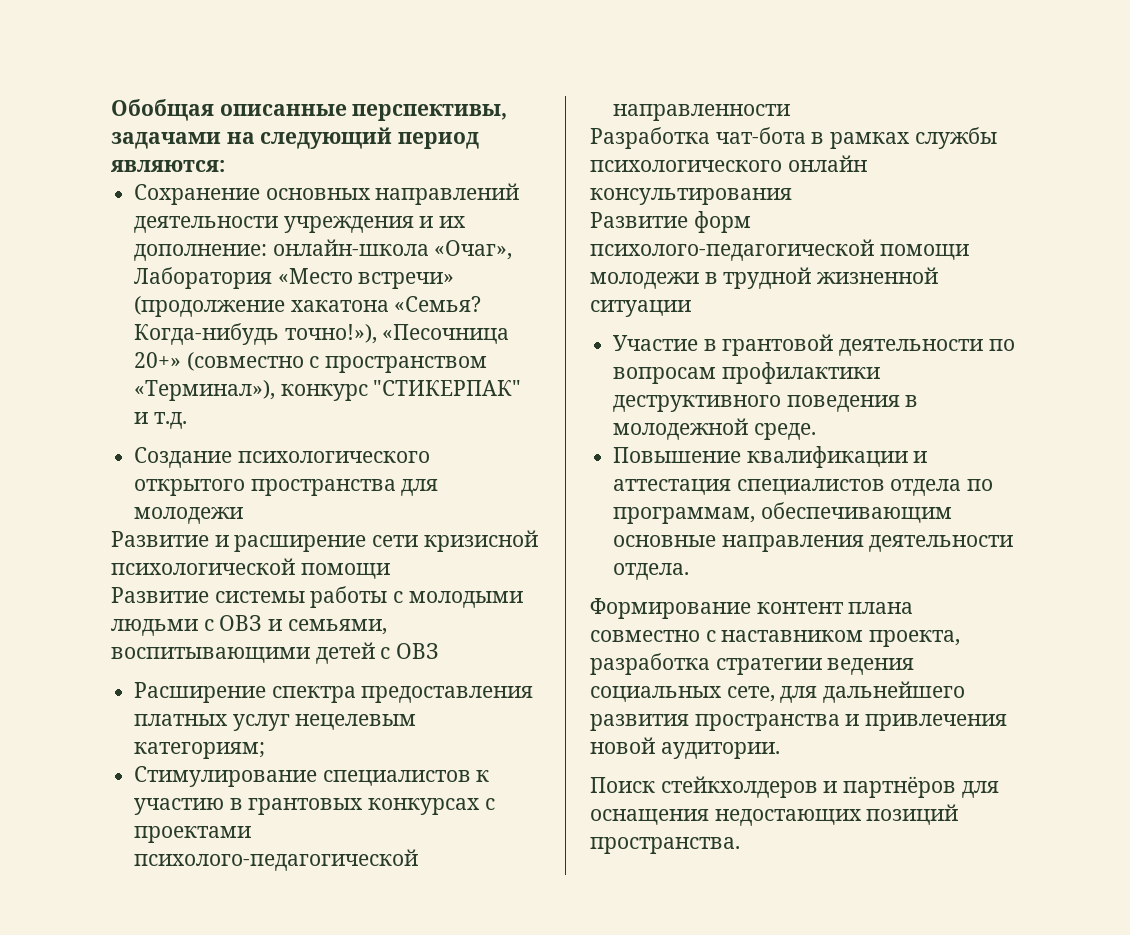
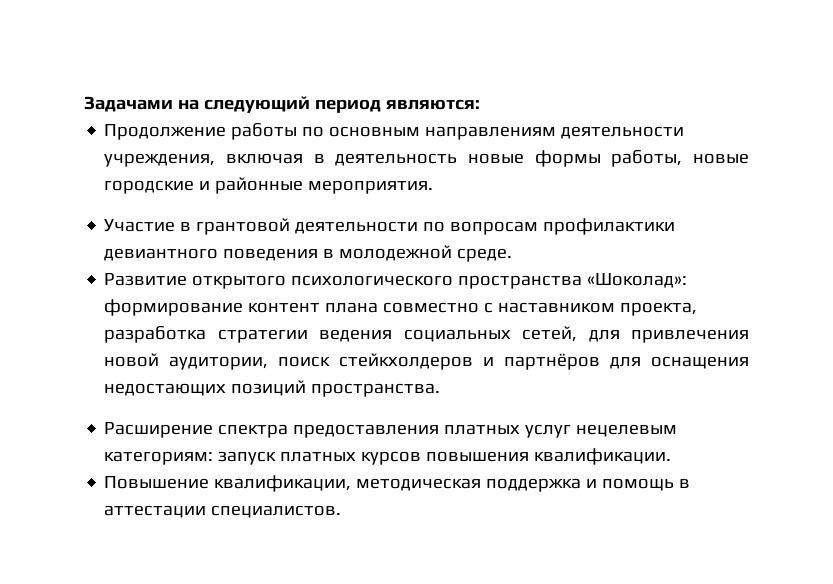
[111,99,508,121] [111,132,221,149] Обобщая описанные перспективы, задачами -> [84,96,173,112] Задачами
[134,183,520,205] [134,216,467,233] [134,239,513,261] [134,267,455,289] [134,296,482,317] [134,323,510,345] [134,352,488,373] [134,380,522,401] [134,412,187,429] [134,447,430,468] [134,479,439,496] [134,507,244,524] [111,530,538,552] [111,558,390,579] [111,586,523,608] [111,615,387,636] [111,642,440,664] [134,682,534,703] [134,714,417,731] [134,742,266,759] [134,766,490,787] [134,798,495,815] [134,826,252,843] [134,849,419,871] [613,104,791,121] [590,127,997,149] [590,155,867,172] [590,188,792,205] [590,211,751,233] [590,239,969,261] [590,267,939,289] [590,300,691,317] Сохранение основных направлений деятельности учреждения и их дополнение: онлайн-школа «Очаг», Лаборатория «Место встречи» (продолжение хакатона «Семья? Когда-нибудь точно!»), «Песочница 20+» (совместно с пространством «Терминал»), конкурс "СТИКЕРПАК" и т.д. // Создание психологического открытого пространства для молодежи // Развитие и расширение сети кризисной психологической помощи // Развитие системы работы с молодыми людьми с ОВЗ и семьями, воспитывающими детей с ОВЗ // Расширение спектра предоставления платных услуг нецелевым категориям; // Стимулирование специалистов к участию в грантовых конкурсах с проектами психолого-педагогической направленности // Разработка чат-бота в рамках службы психологического онлайн консультирования // Развитие форм психолого-педагогической помощи молодежи в трудной жизненной ситуации -> [104,123,685,140] [104,150,749,167] [104,177,434,194] Продолжение работы по основным направлениям деятельности учреждения, включая в деятельность новые формы работы, новые городские и районные мероприятия.
[613,395,782,412] деструктивного -> [104,248,219,261] девиантного
[613,446,928,468] [613,479,994,496] [613,502,952,524] [613,535,1014,552] [613,563,690,580] [590,598,751,619] Повышение квалификации и аттестация специалистов отдела по программам, обеспечивающим основные направления деятельности отдела. // Формирование -> [104,273,688,289] [104,299,244,316] Развитие открытого психологического пространства «Шоколад»: формирование
[726,681,966,703] [590,714,1008,731] [590,737,780,759] [590,777,655,793] сете, для дальнейшего развития пространства и привлечения новой аудитории. // Поиск -> [522,326,749,343] [104,353,331,370] сетей, для привлечения новой аудитории, поиск
(740, 845) none -> [104,422,678,438] [104,448,672,465] [104,475,691,492] [104,505,342,518] // Расширение спектра предоставления платных услуг нецелевым категориям: запуск платных курсов повышения квалификации. // Повышение квалификации, методическая поддержка и помощь в аттестации специалистов.

